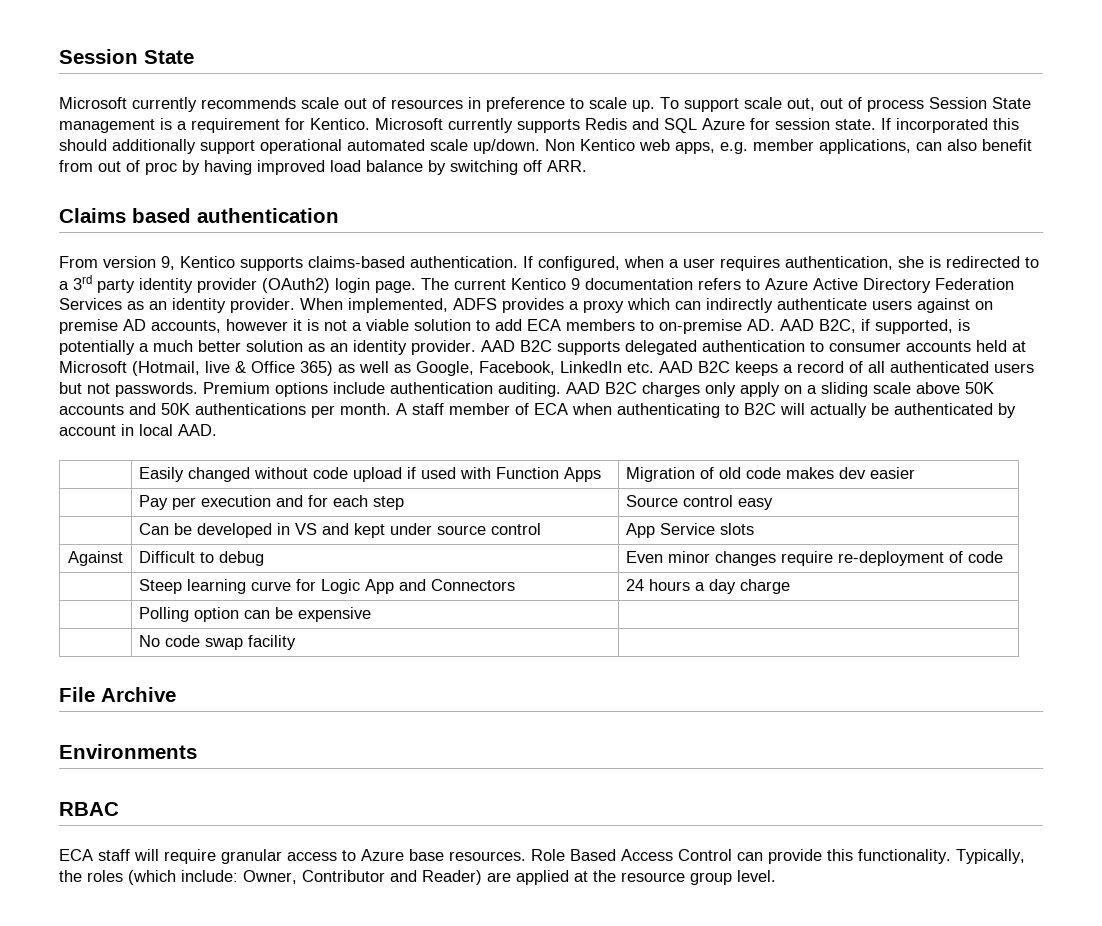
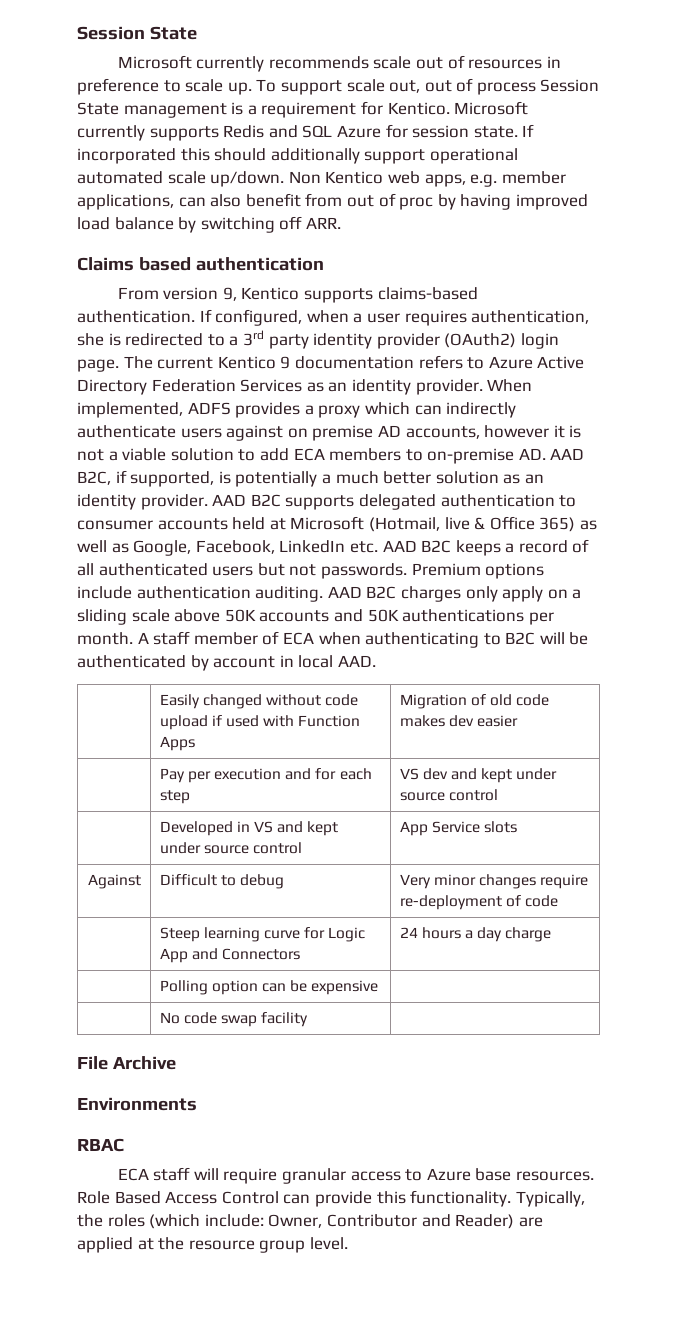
[810,403,867,418] actually -> (565, 638) none
[626,495,774,510] [139,523,273,538] Source control easy // | Can be developed -> [399,768,558,783] [399,789,498,801] [159,821,233,836] VS dev and kept under source control // | Developed
[626,551,664,563] Even -> [399,874,431,889] Very

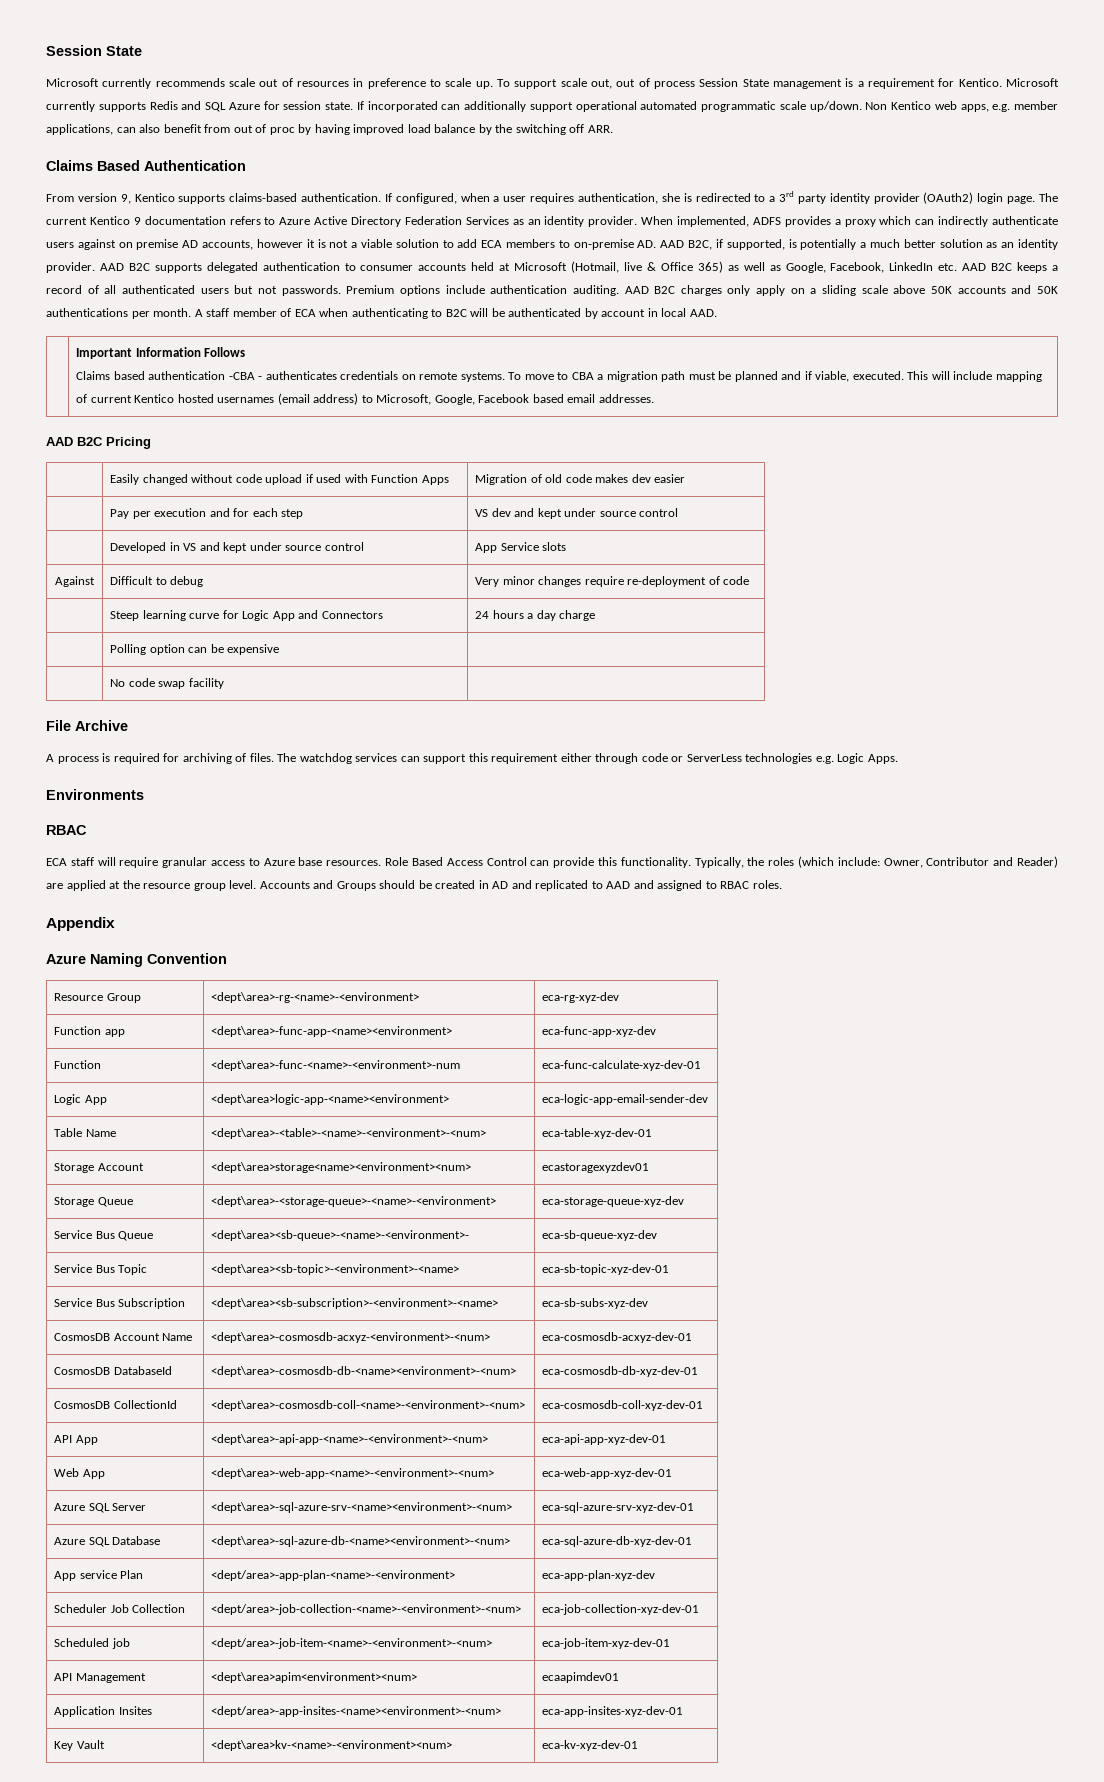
[180,148,267,161] this should -> [441,104,461,110] can
(163, 177) none -> [701,101,776,112] programmatic
(197, 225) none -> [495,124,513,133] the
[138,257,324,271] based authentication -> [97,160,246,171] Based Authentication
(376, 661) none -> [76,347,246,359] [76,371,1042,382] [76,393,654,405] [46,437,151,449] // | Important Information Follows // Claims based authentication -CBA - authenticates credentials on remote systems. To move to CBA a migration path must be planned and if viable, executed. This will include mapping of current Kentico hosted usernames (email address) to Microsoft, Google, Facebook based email addresses. // AAD B2C Pricing
(176, 1063) none -> [46,753,898,764] // A process is required for archiving of files. The watchdog services can support this requirement either through code or ServerLess technologies e.g. Logic Apps.
(348, 1243) none -> [259,880,782,891] [46,917,115,931] [46,953,227,967] [54,993,141,1003] [211,992,420,1003] [542,992,620,1003] [54,1026,125,1037] [211,1026,453,1037] [542,1026,657,1037] [54,1060,102,1069] [211,1060,461,1071] [542,1060,702,1071] [54,1094,107,1105] [211,1094,450,1105] [542,1094,709,1105] [54,1128,116,1137] [211,1128,487,1139] [542,1128,653,1139] [54,1163,144,1173] [211,1162,472,1173] [542,1162,650,1173] [54,1197,133,1207] [211,1196,497,1207] [542,1196,685,1207] [54,1230,154,1241] [211,1230,470,1241] [542,1230,658,1241] [54,1264,148,1275] [211,1264,460,1275] [542,1264,670,1275] [54,1298,186,1309] [211,1298,499,1309] [542,1298,649,1309] [54,1333,193,1341] [211,1332,491,1343] [542,1332,693,1343] [54,1366,172,1375] [211,1366,517,1377] [542,1366,699,1377] [54,1400,177,1409] [211,1400,526,1411] [542,1400,704,1411] [54,1435,98,1445] [211,1434,489,1445] [542,1434,667,1445] [54,1468,105,1479] [211,1468,495,1479] [542,1468,673,1479] [54,1503,147,1513] [211,1502,513,1513] [542,1502,695,1513] [54,1536,161,1547] [211,1536,511,1547] [542,1536,693,1547] [54,1570,144,1581] [211,1570,456,1581] [542,1570,656,1581] [54,1604,186,1613] [211,1604,522,1615] [542,1604,700,1615] [54,1638,130,1649] [211,1638,493,1649] [542,1638,671,1649] [54,1673,146,1683] [211,1672,418,1683] [542,1672,620,1683] [54,1706,152,1717] [211,1706,502,1717] [542,1706,684,1717] [54,1740,105,1751] [211,1740,453,1751] [542,1740,639,1751] Accounts and Groups should be created in AD and replicated to AAD and assigned to RBAC roles. // Appendix // Azure Naming Convention // Resource Group | <dept\area>-rg-<name>-<environment> | eca-rg-xyz-dev // Function app | <dept\area>-func-app-<name><environment> | eca-func-app-xyz-dev // Function | <dept\area>-func-<name>-<environment>-num | eca-func-calculate-xyz-dev-01 // Logic App | <dept\area>logic-app-<name><environment> | eca-logic-app-email-sender-dev // Table Name | <dept\area>-<table>-<name>-<environment>-<num> | eca-table-xyz-dev-01 // Storage Account | <dept\area>storage<name><environment><num> | ecastoragexyzdev01 // Storage Queue | <dept\area>-<storage-queue>-<name>-<environment> | eca-storage-queue-xyz-dev // Service Bus Queue | <dept\area><sb-queue>-<name>-<environment>- | eca-sb-queue-xyz-dev // Service Bus Topic | <dept\area><sb-topic>-<environment>-<name> | eca-sb-topic-xyz-dev-01 // Service Bus Subscription | <dept\area><sb-subscription>-<environment>-<name> | eca-sb-subs-xyz-dev // CosmosDB Account Name | <dept\area>-cosmosdb-acxyz-<environment>-<num> | eca-cosmosdb-acxyz-dev-01 // CosmosDB DatabaseId | <dept\area>-cosmosdb-db-<name><environment>-<num> | eca-cosmosdb-db-xyz-dev-01 // CosmosDB CollectionId | <dept\area>-cosmosdb-coll-<name>-<environment>-<num> | eca-cosmosdb-coll-xyz-dev-01 // API App | <dept\area>-api-app-<name>-<environment>-<num> | eca-api-app-xyz-dev-01 // Web App | <dept\area>-web-app-<name>-<environment>-<num> | eca-web-app-xyz-dev-01 // Azure SQL Server | <dept\area>-sql-azure-srv-<name><environment>-<num> | eca-sql-azure-srv-xyz-dev-01 // Azure SQL Database | <dept\area>-sql-azure-db-<name><environment>-<num> | eca-sql-azure-db-xyz-dev-01 // App service Plan | <dept/area>-app-plan-<name>-<environment> | eca-app-plan-xyz-dev // Scheduler Job Collection | <dept/area>-job-collection-<name>-<environment>-<num> | eca-job-collection-xyz-dev-01 // Scheduled job | <dept/area>-job-item-<name>-<environment>-<num> | eca-job-item-xyz-dev-01 // API Management | <dept\area>apim<environment><num> | ecaapimdev01 // Application Insites | <dept/area>-app-insites-<name><environment>-<num> | eca-app-insites-xyz-dev-01 // Key Vault | <dept\area>kv-<name>-<environment><num> | eca-kv-xyz-dev-01

